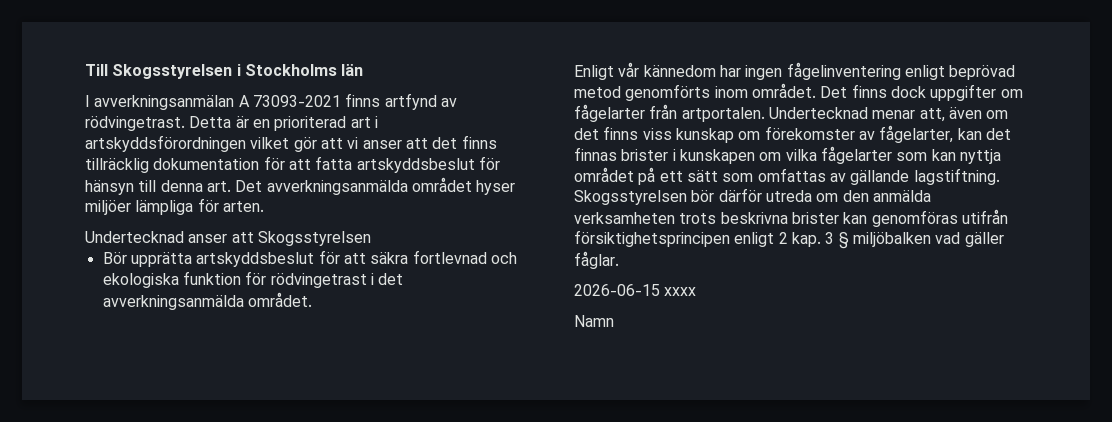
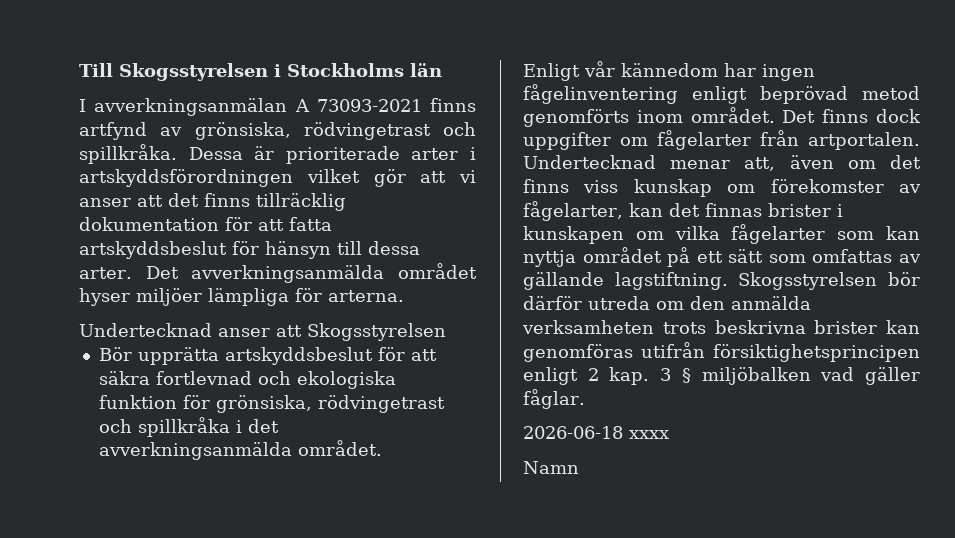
[85,116,371,131] rödvingetrast. Detta är en prioriterad art -> [194,122,476,140] [79,144,459,164] grönsiska, rödvingetrast och spillkråka. Dessa är prioriterade arter
[160,180,231,192] denna art. -> [368,241,420,255] [79,267,132,279] dessa arter.
[222,201,264,212] arten. -> [328,290,404,302] arterna.
[270,273,367,288] rödvingetrast -> [215,395,445,413] [98,417,230,437] grönsiska, rödvingetrast och spillkråka
[574,284,660,296] 2026-06-15 -> [523,426,623,439] 2026-06-18

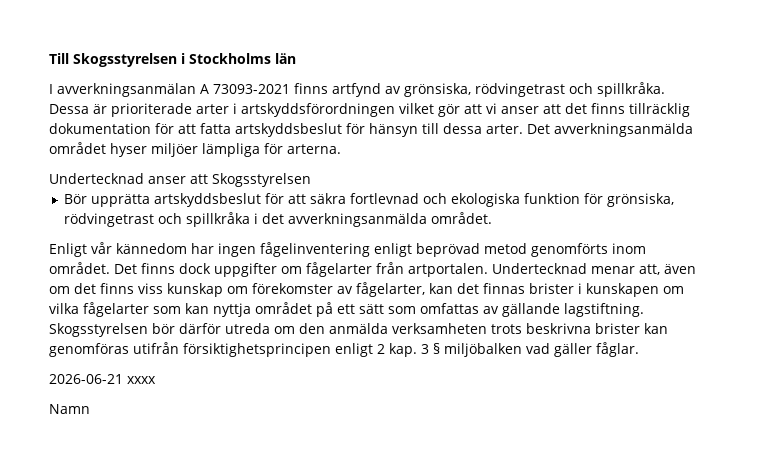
[523,426,623,439] 2026-06-18 -> [49,374,123,384] 2026-06-21

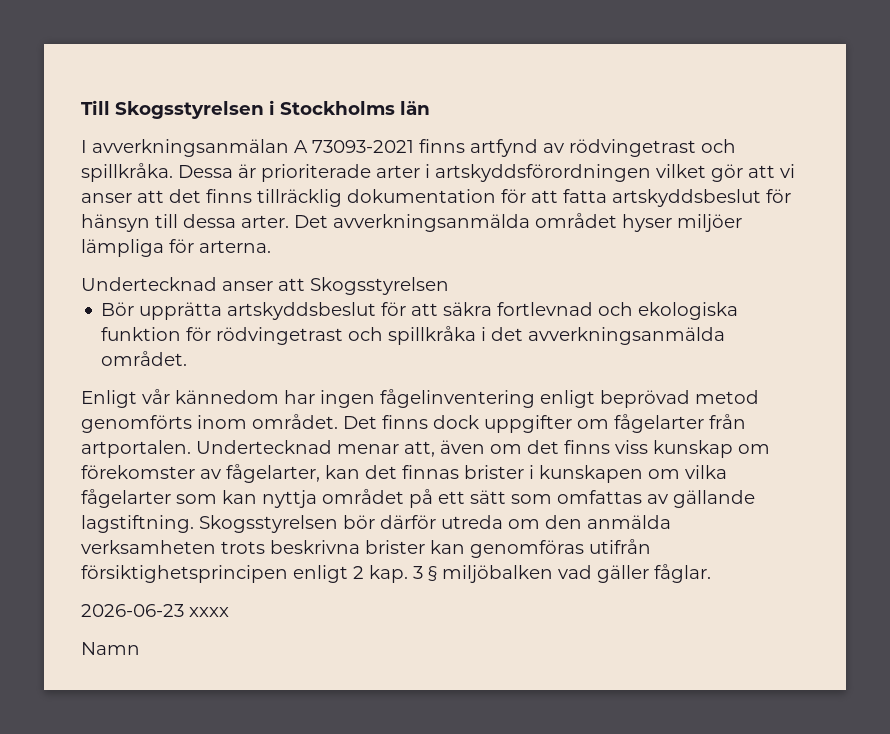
[404,83,471,97] grönsiska, -> (564, 148) none
[607,193,675,207] grönsiska, -> (212, 334) none
[49,374,123,384] 2026-06-21 -> [81,604,184,617] 2026-06-23

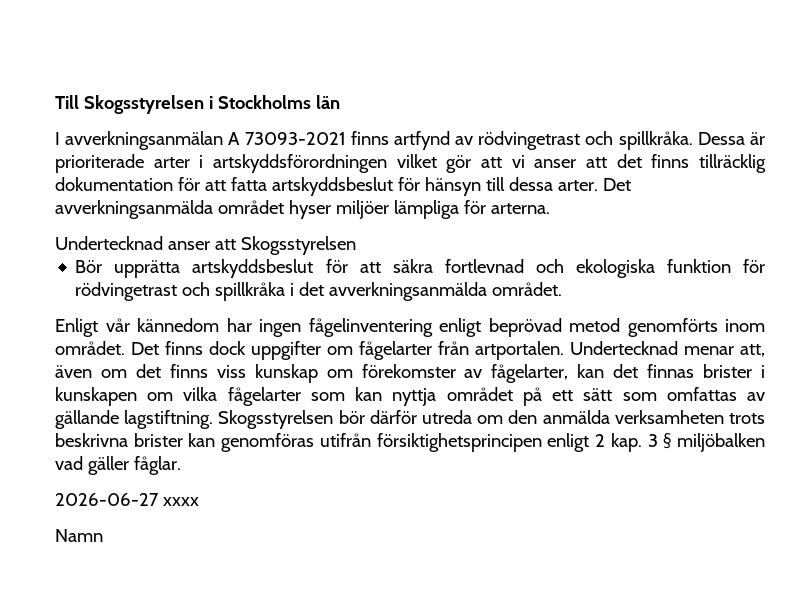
[81,604,184,617] 2026-06-23 -> [55,493,159,506] 2026-06-27

